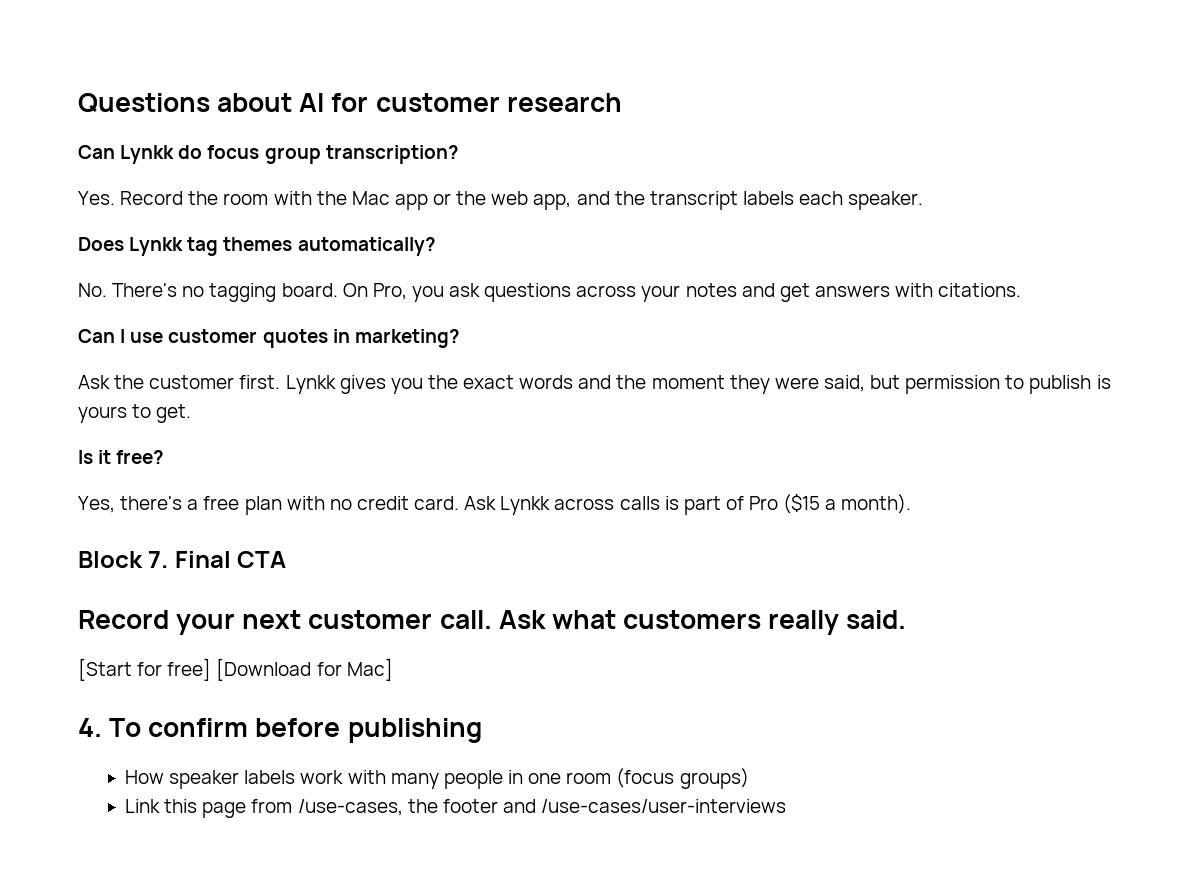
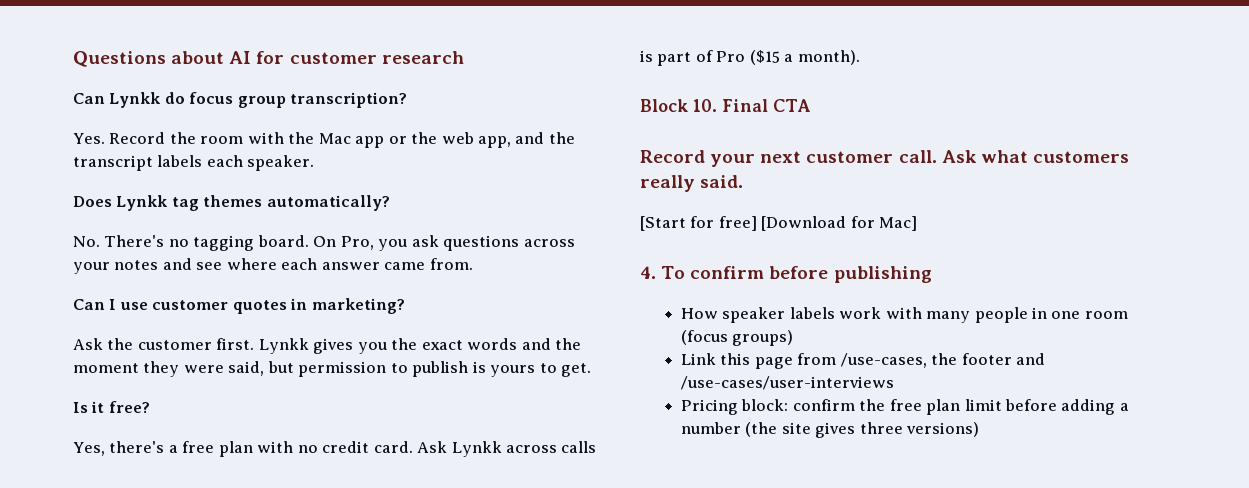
[779,283,1022,302] get answers with citations. -> [196,258,473,270] see where each answer came from.
[148,551,169,568] 7. -> [693,99,717,112] 10.
(787, 806) none -> [680,399,1129,415] [680,422,980,438] // Pricing block: confirm the free plan limit before adding a number (the site gives three versions)

